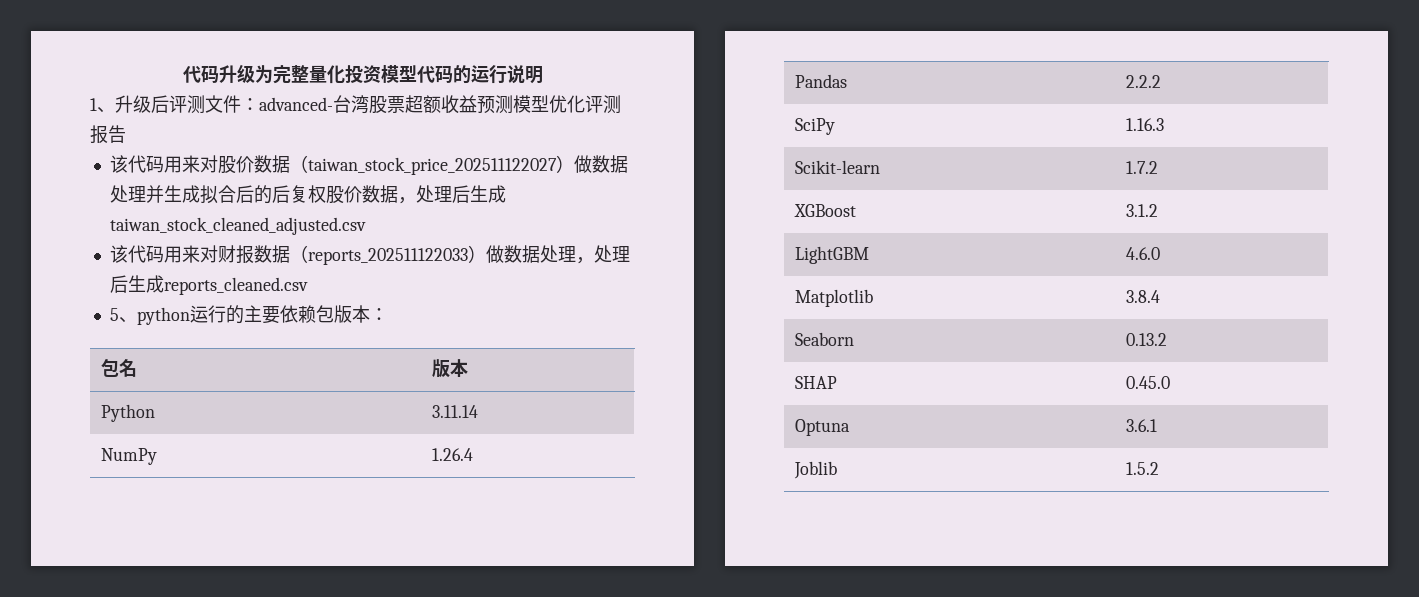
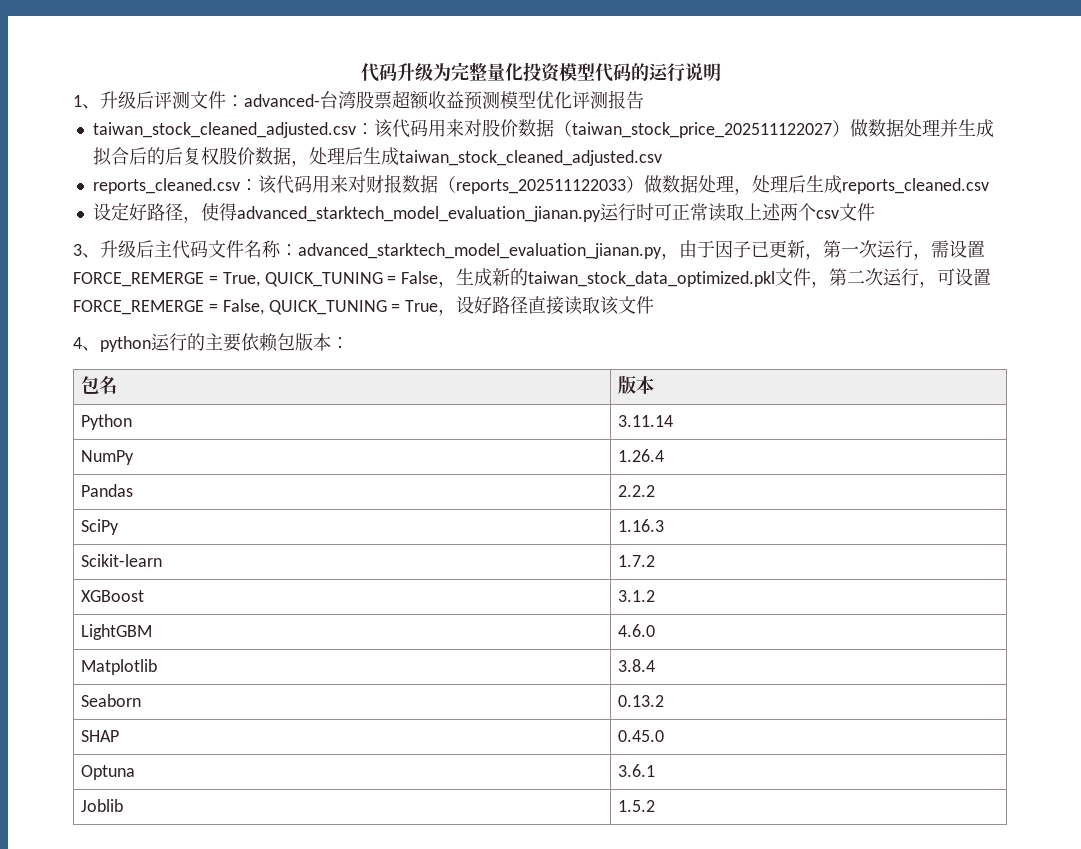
(126, 134) none -> [92,122,374,138] taiwan_stock_cleaned_adjusted.csv：
(366, 226) none -> [92,178,258,194] reports_cleaned.csv：
[109,308,119,321] 5 -> [92,202,875,223] [73,240,985,260] [73,268,992,288] [73,296,655,316] [73,337,82,349] 设定好路径，使得advanced_starktech_model_evaluation_jianan.py运行时可正常读取上述两个csv文件 // 3、升级后主代码文件名称：advanced_starktech_model_evaluation_jianan.py，由于因子已更新，第一次运行，需设置FORCE_REMERGE = True, QUICK_TUNING = False，生成新的taiwan_stock_data_optimized.pkl文件，第二次运行，可设置FORCE_REMERGE = False, QUICK_TUNING = True，设好路径直接读取该文件 // 4

